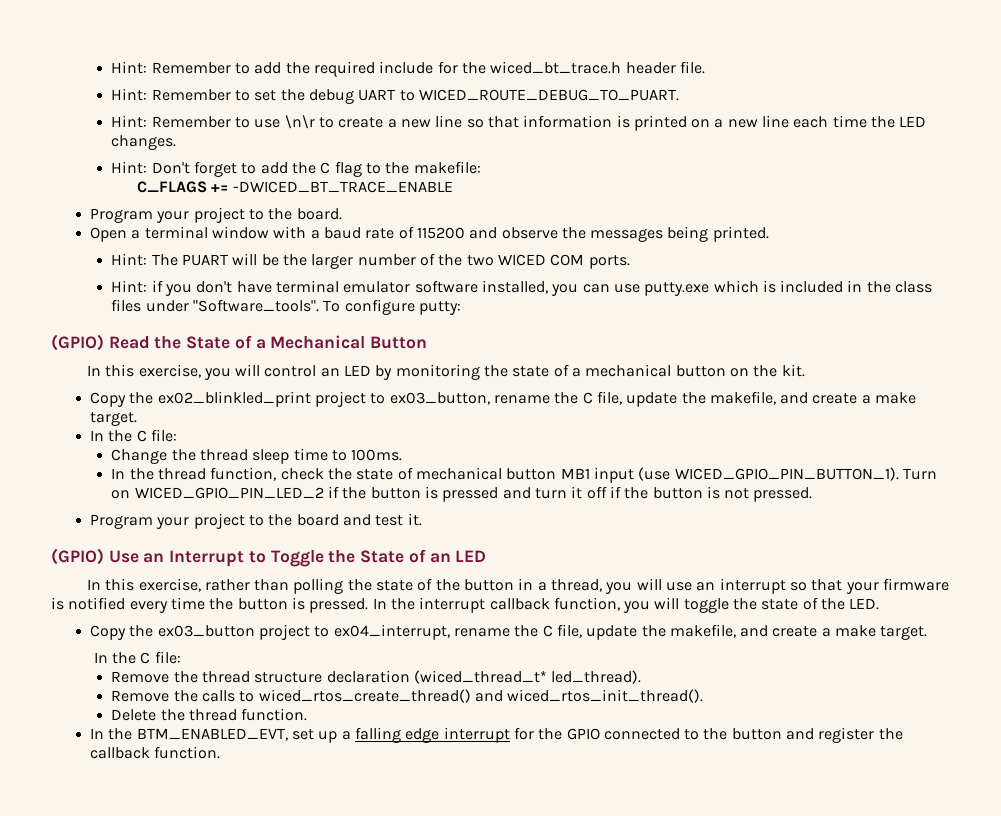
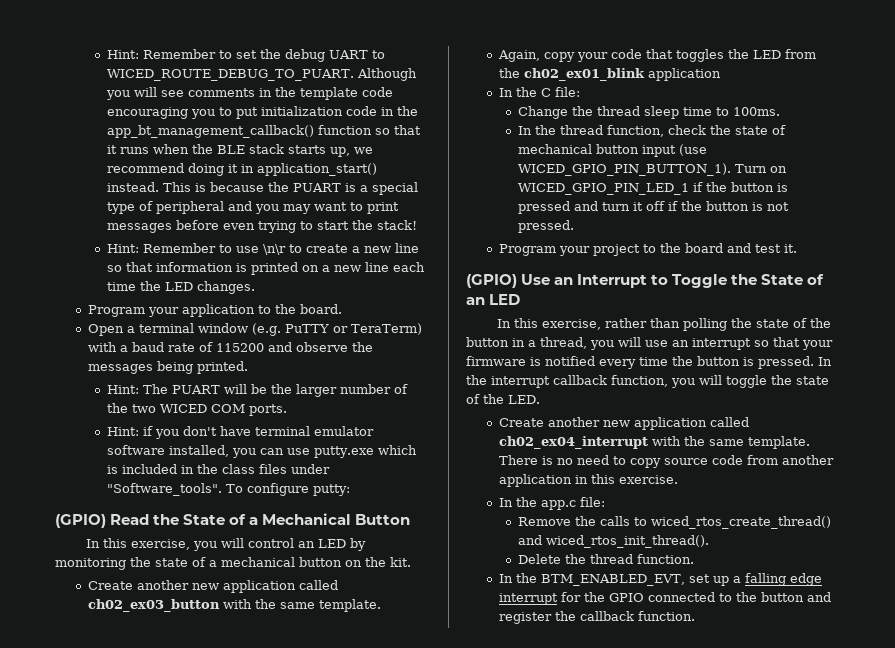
[111,61,705,77] [111,88,250,101] Hint: Remember to add the required include for the wiced_bt_trace.h header file. // Hint: Remember to -> [106,49,232,59] Hint: Remember to
(679, 95) none -> [356,68,417,81] [105,87,393,100] [106,106,418,119] [106,125,421,138] [106,144,373,157] [106,163,377,176] [106,182,418,195] [106,201,399,214] [106,220,417,233] Although you will see comments in the template code encouraging you to put initialization code in the app_bt_management_callback() function so that it runs when the BLE stack starts up, we recommend doing it in application_start() instead. This is because the PUART is a special type of peripheral and you may want to print messages before even trying to start the stack!
[111,161,481,177] [136,181,454,193] [89,207,245,223] // Hint: Don't forget to add the C flag to the makefile: // C_FLAGS += -DWICED_BT_TRACE_ENABLE // Program your project -> [87,304,255,317] // Program your application
(269, 232) none -> [251,323,422,336] (e.g. PuTTY or TeraTerm)
[89,391,917,407] [89,412,137,426] Copy the ex02_blinkled_print project to ex03_button, rename the C file, update the makefile, and create a make target. -> [87,580,338,593] [87,599,381,612] [497,49,816,62] [498,68,721,81] Create another new application called ch02_ex03_button with the same template. // Again, copy your code that toggles the LED from the ch02_ex01_blink application
[560,468,590,479] MB1 -> (639, 149) none
[134,487,324,499] WICED_GPIO_PIN_LED_2 -> [517,183,689,195] WICED_GPIO_PIN_LED_1
[89,624,928,640] [93,651,181,664] [111,670,642,684] Copy the ex03_button project to ex04_interrupt, rename the C file, update the makefile, and create a make target. // In the C file: // Remove the thread structure declaration (wiced_thread_t* led_thread). -> [498,417,749,430] [498,436,810,449] [498,455,834,468] [498,474,678,487] [498,497,605,510] Create another new application called ch02_ex04_interrupt with the same template. There is no need to copy source code from another application in this exercise. // In the app.c file:

